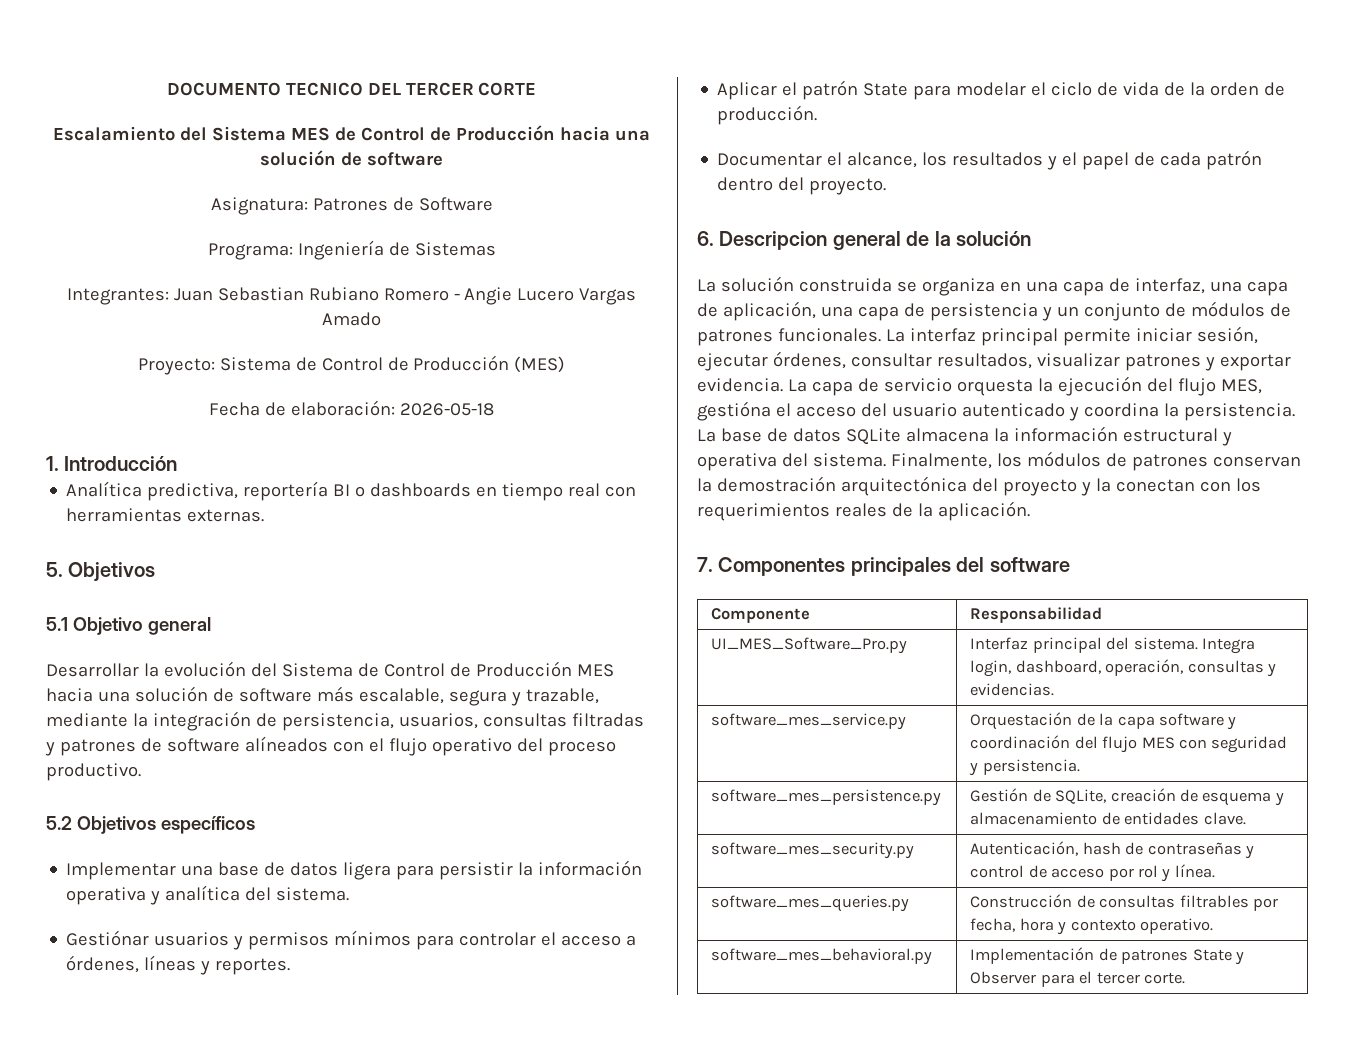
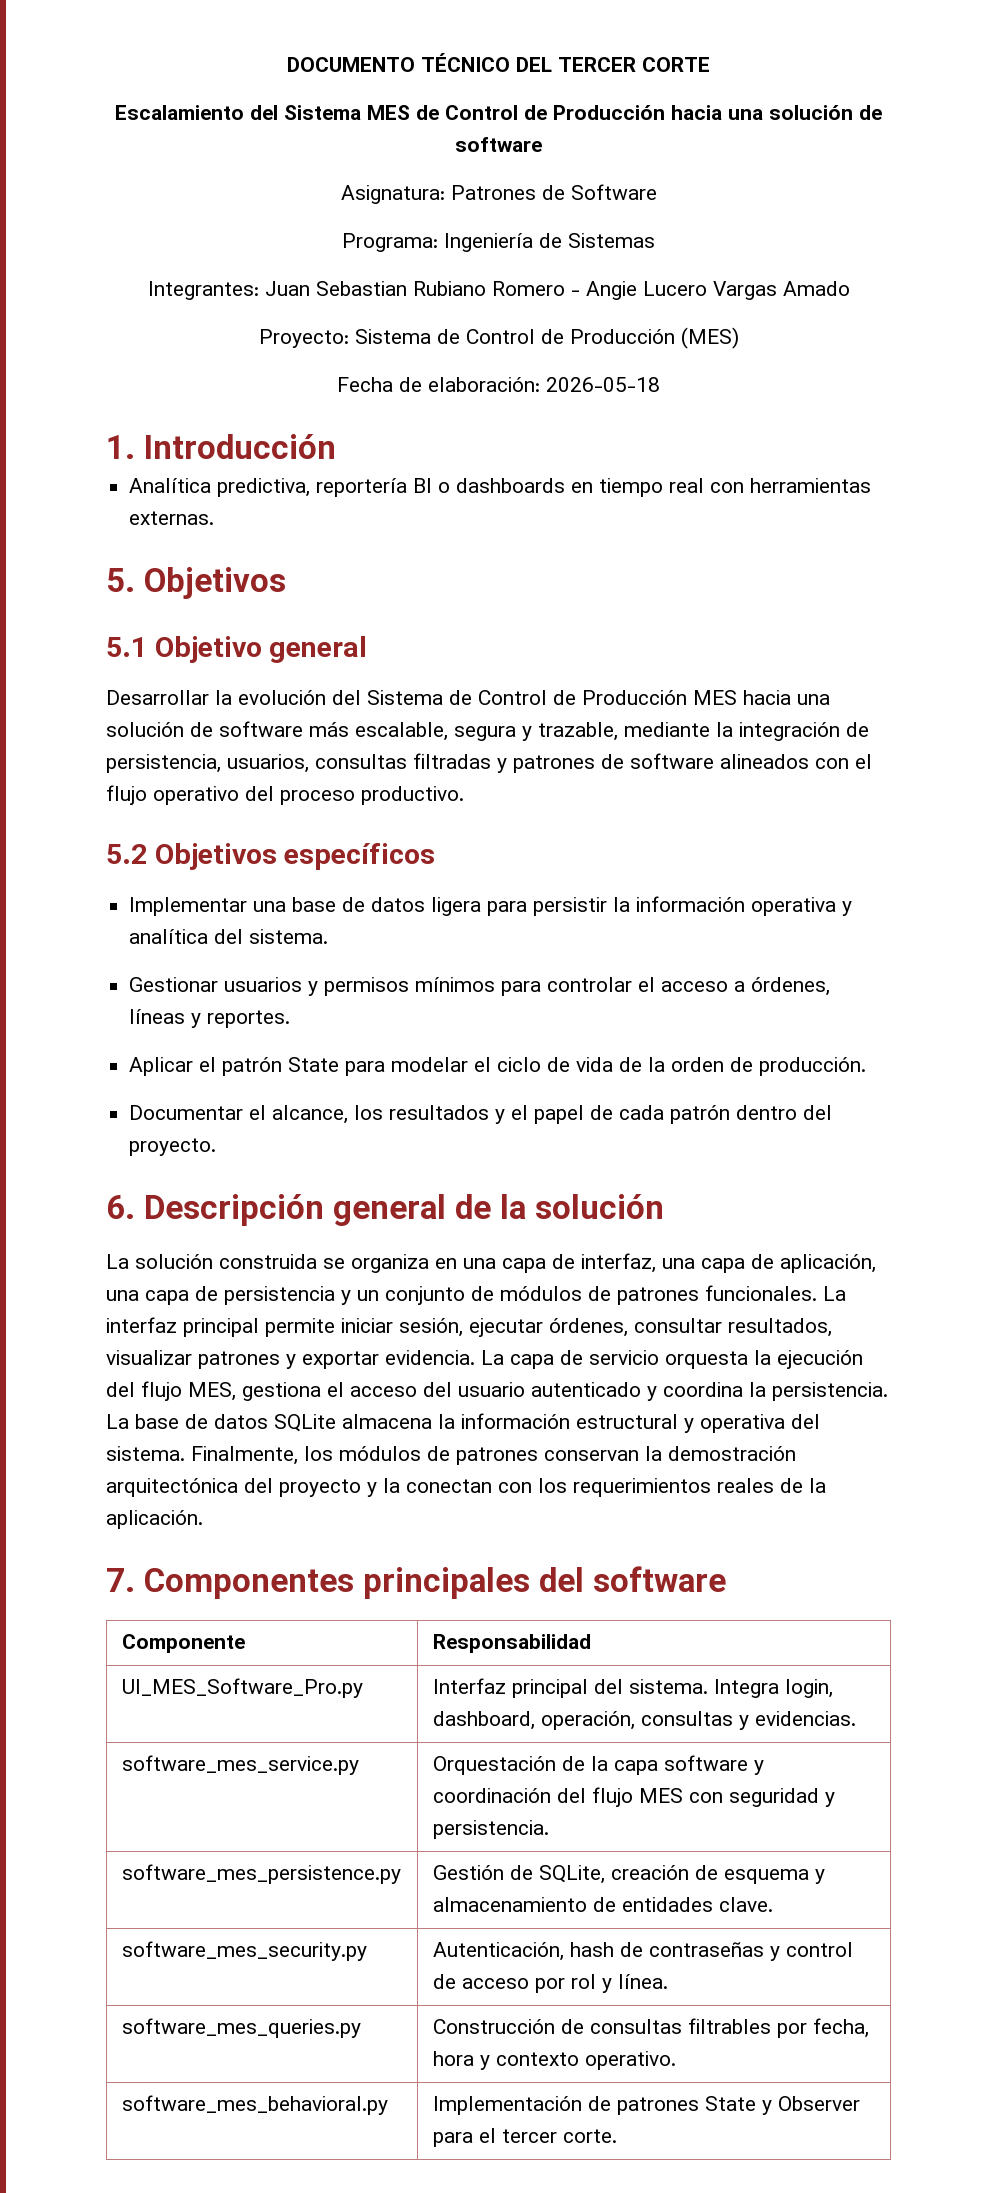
[285,82,363,96] TECNICO -> [421,53,510,72] TÉCNICO
[244,736,328,752] alíneados -> [720,754,809,769] alineados
[66,930,150,946] Gestiónar -> [129,977,219,992] Gestionar
[719,231,828,250] Descripcion -> [143,1194,324,1226] Descripción
[697,401,771,421] gestióna -> [242,1382,321,1401] gestiona

